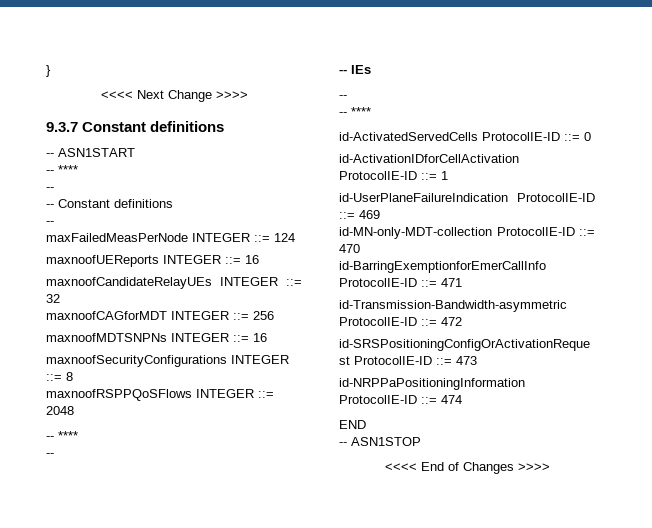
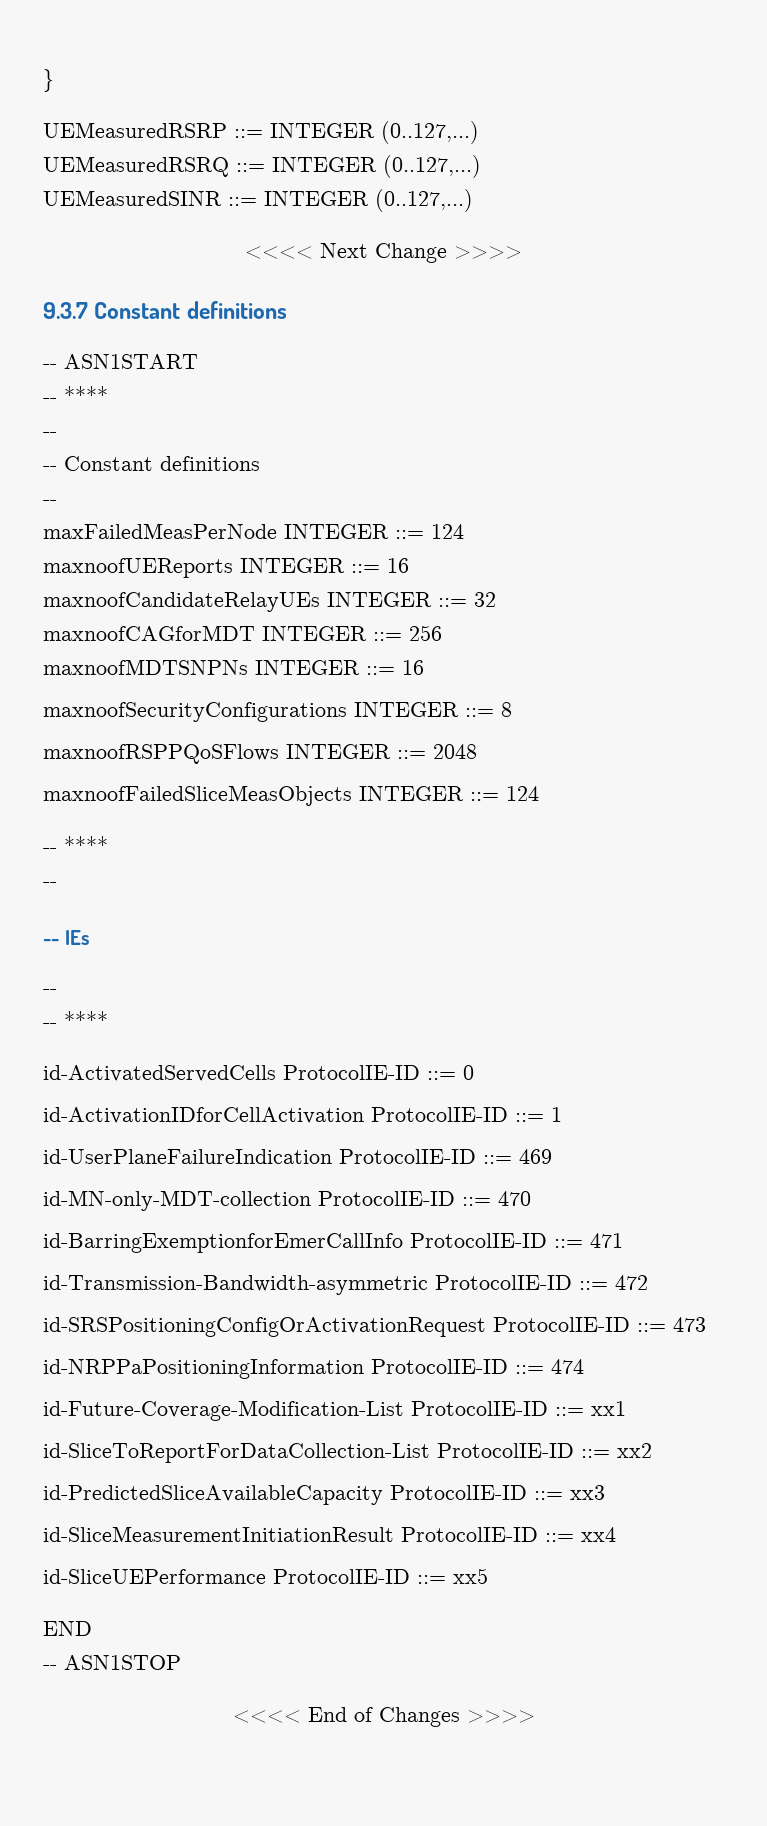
(51, 71) none -> [43,121,479,144] [43,155,481,178] [43,189,473,212] // UEMeasuredRSRP ::= INTEGER (0..127,...) // UEMeasuredRSRQ ::= INTEGER (0..127,...) // UEMeasuredSINR ::= INTEGER (0..127,...)
(74, 410) none -> [43,785,539,806] // maxnoofFailedSliceMeasObjects INTEGER ::= 124
(462, 399) none -> [43,1400,626,1421] [43,1443,652,1463] [43,1485,605,1505] [43,1526,616,1542] [43,1568,488,1584] // id-Future-Coverage-Modification-List ProtocolIE-ID ::= xx1 // id-SliceToReportForDataCollection-List ProtocolIE-ID ::= xx2 // id-PredictedSliceAvailableCapacity ProtocolIE-ID ::= xx3 // id-SliceMeasurementInitiationResult ProtocolIE-ID ::= xx4 // id-SliceUEPerformance ProtocolIE-ID ::= xx5

